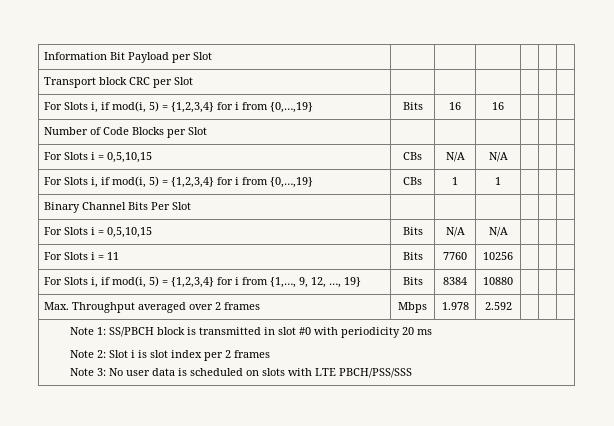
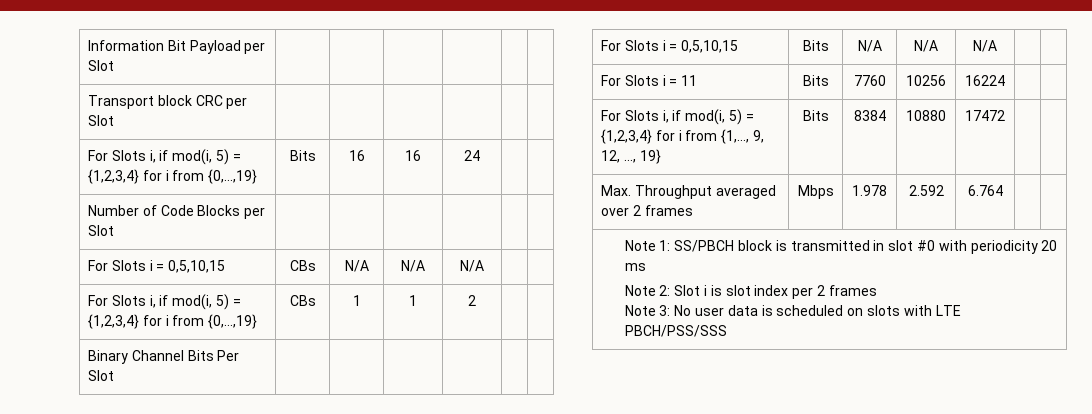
(504, 106) none -> [464,150,480,161] 24
(508, 157) none -> [460,260,484,272] N/A
(501, 181) none -> [468,295,476,306] 2
(508, 232) none -> [973,40,997,52] N/A
(513, 256) none -> [965,75,1005,86] 16224
(513, 281) none -> [965,110,1005,121] 17472
(512, 306) none -> [967,185,1003,196] 6.764

